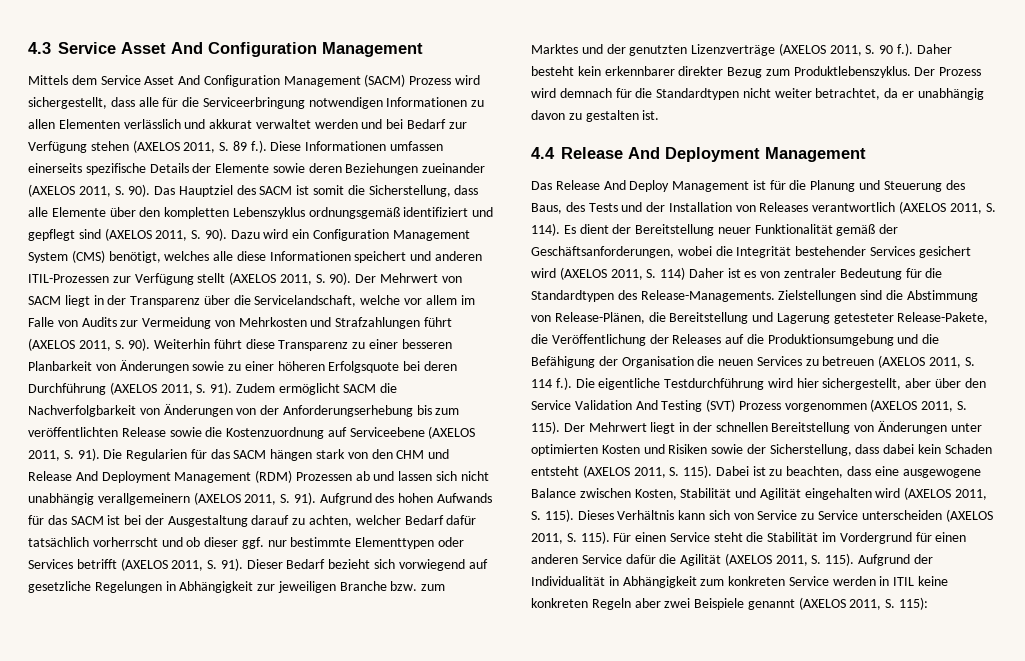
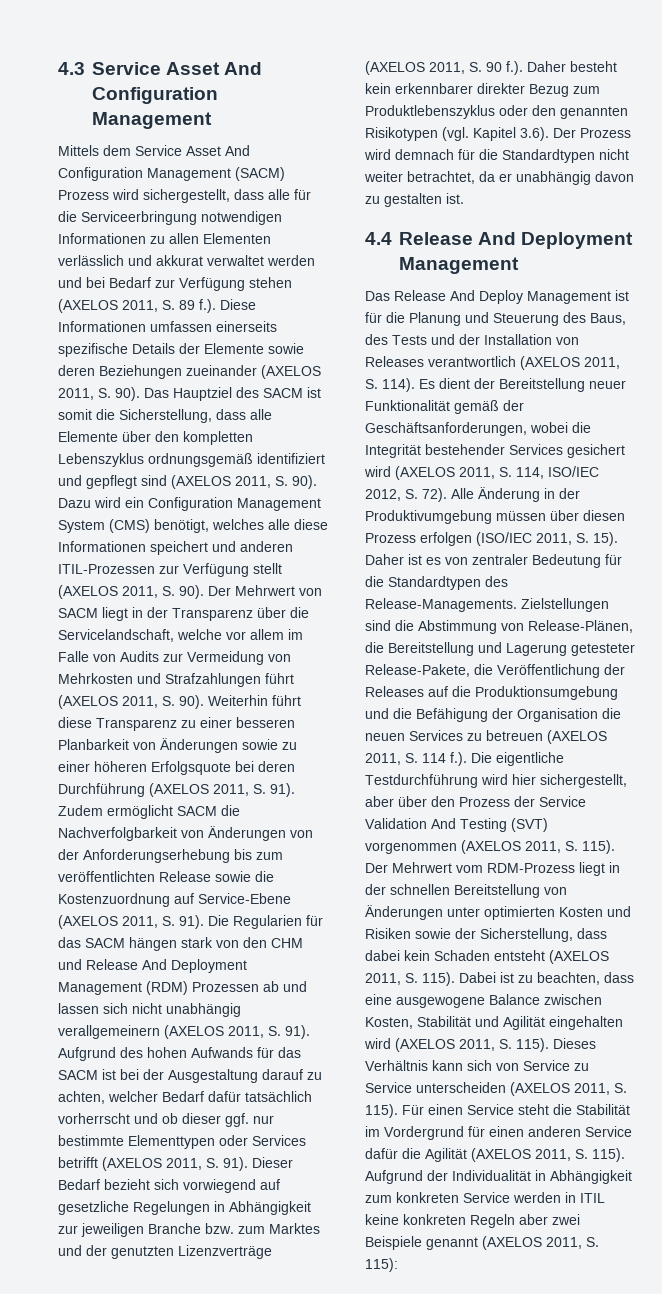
[349,427,425,437] Serviceebene -> [198,893,291,904] Service-Ebene
[793,66,911,78] Produktlebenszyklus. -> [365,105,628,119] [365,127,549,141] Produktlebenszyklus oder den genannten Risikotypen (vgl. Kapitel 3.6).
[660,267,686,280] 114) -> [516,466,599,479] [365,487,580,502] [365,510,625,524] [365,532,618,546] 114, ISO/IEC 2012, S. 72). Alle Änderung in der Produktivumgebung müssen über diesen Prozess erfolgen (ISO/IEC 2011, S. 15).
(986, 383) none -> [459,796,535,807] Prozess der
[738,401,781,410] Prozess -> (548, 825) none
(647, 427) none -> [456,863,575,873] vom RDM-Prozess

